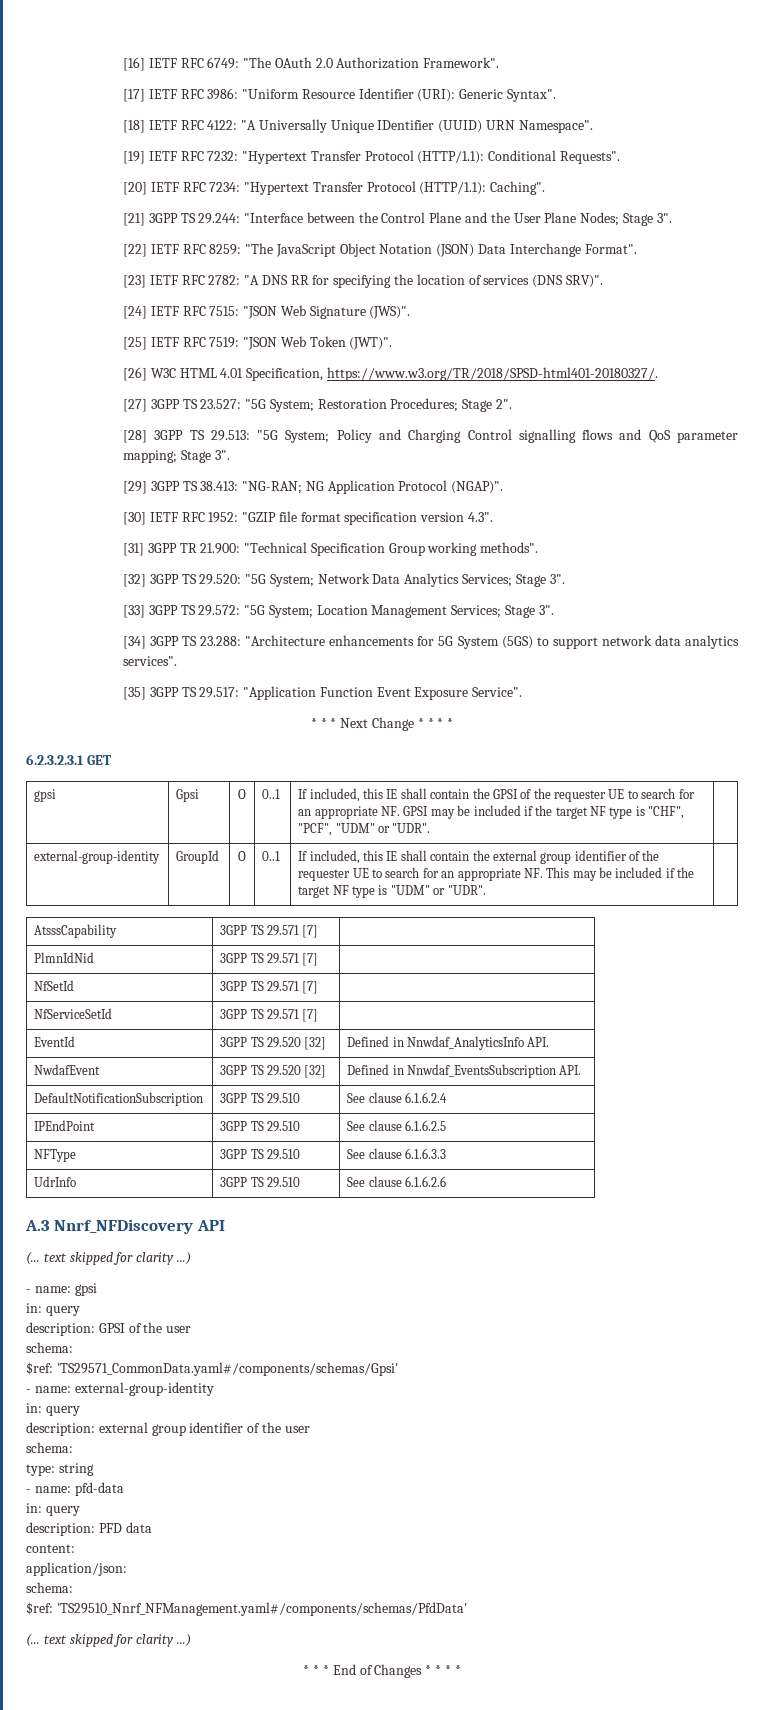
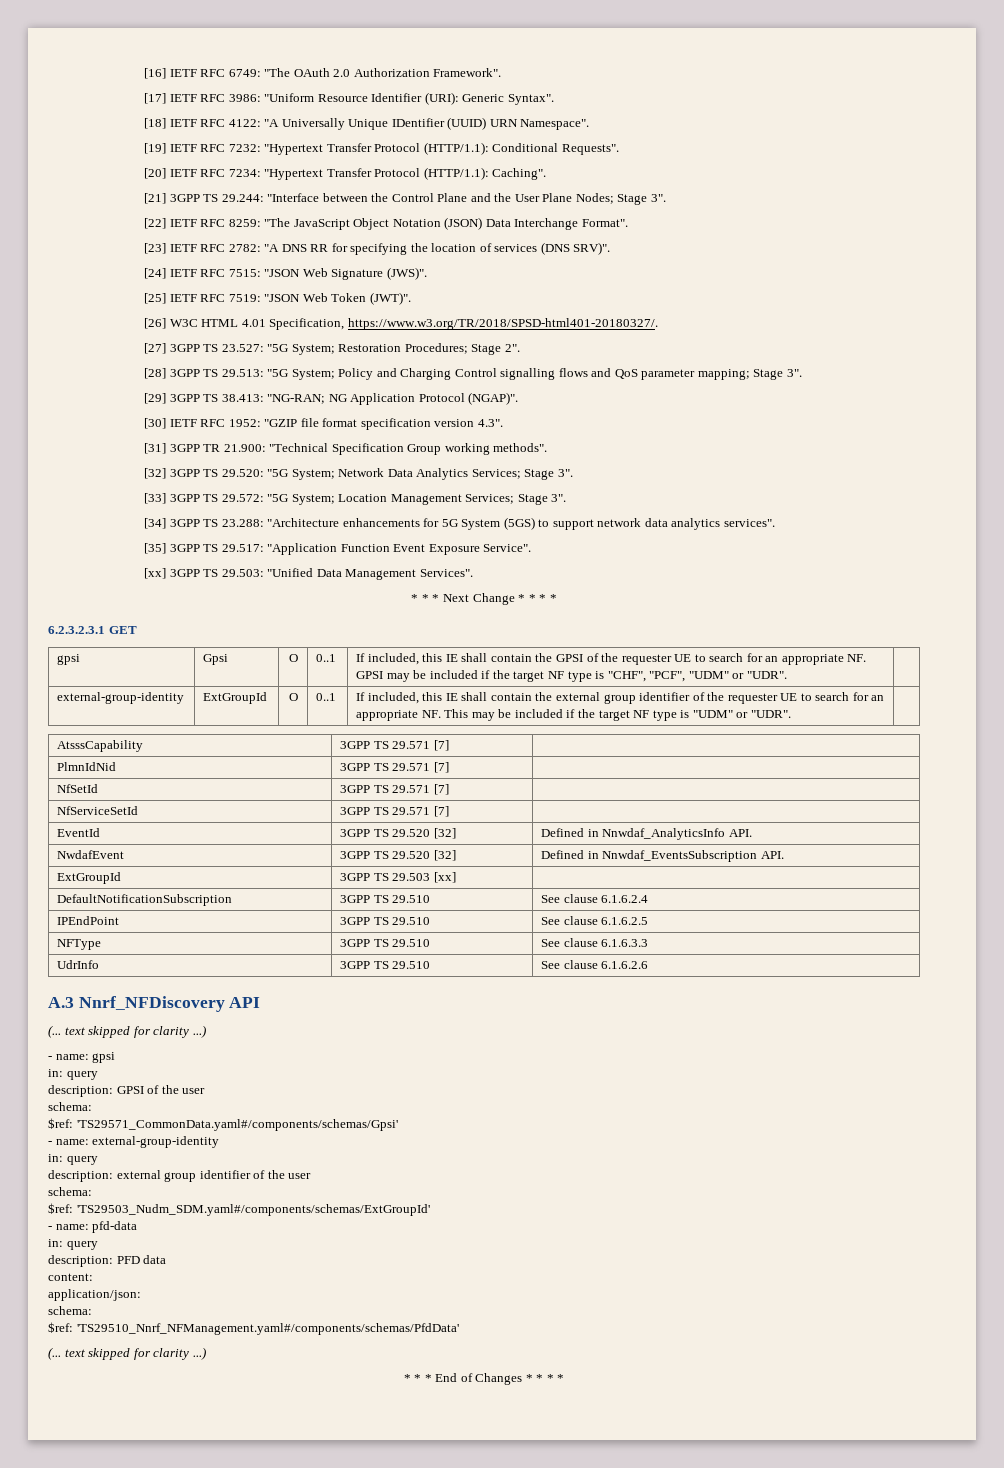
(523, 692) none -> [144,568,473,580] // [xx] 3GPP TS 29.503: "Unified Data Management Services".
[176,850,220,864] GroupId -> [203,692,268,704] ExtGroupId
(582, 1070) none -> [57,872,122,884] [340,872,456,883] // ExtGroupId | 3GPP TS 29.503 [xx] |
[26,1463,94,1476] type: string -> [48,1203,430,1216] $ref: 'TS29503_Nudm_SDM.yaml#/components/schemas/ExtGroupId'

